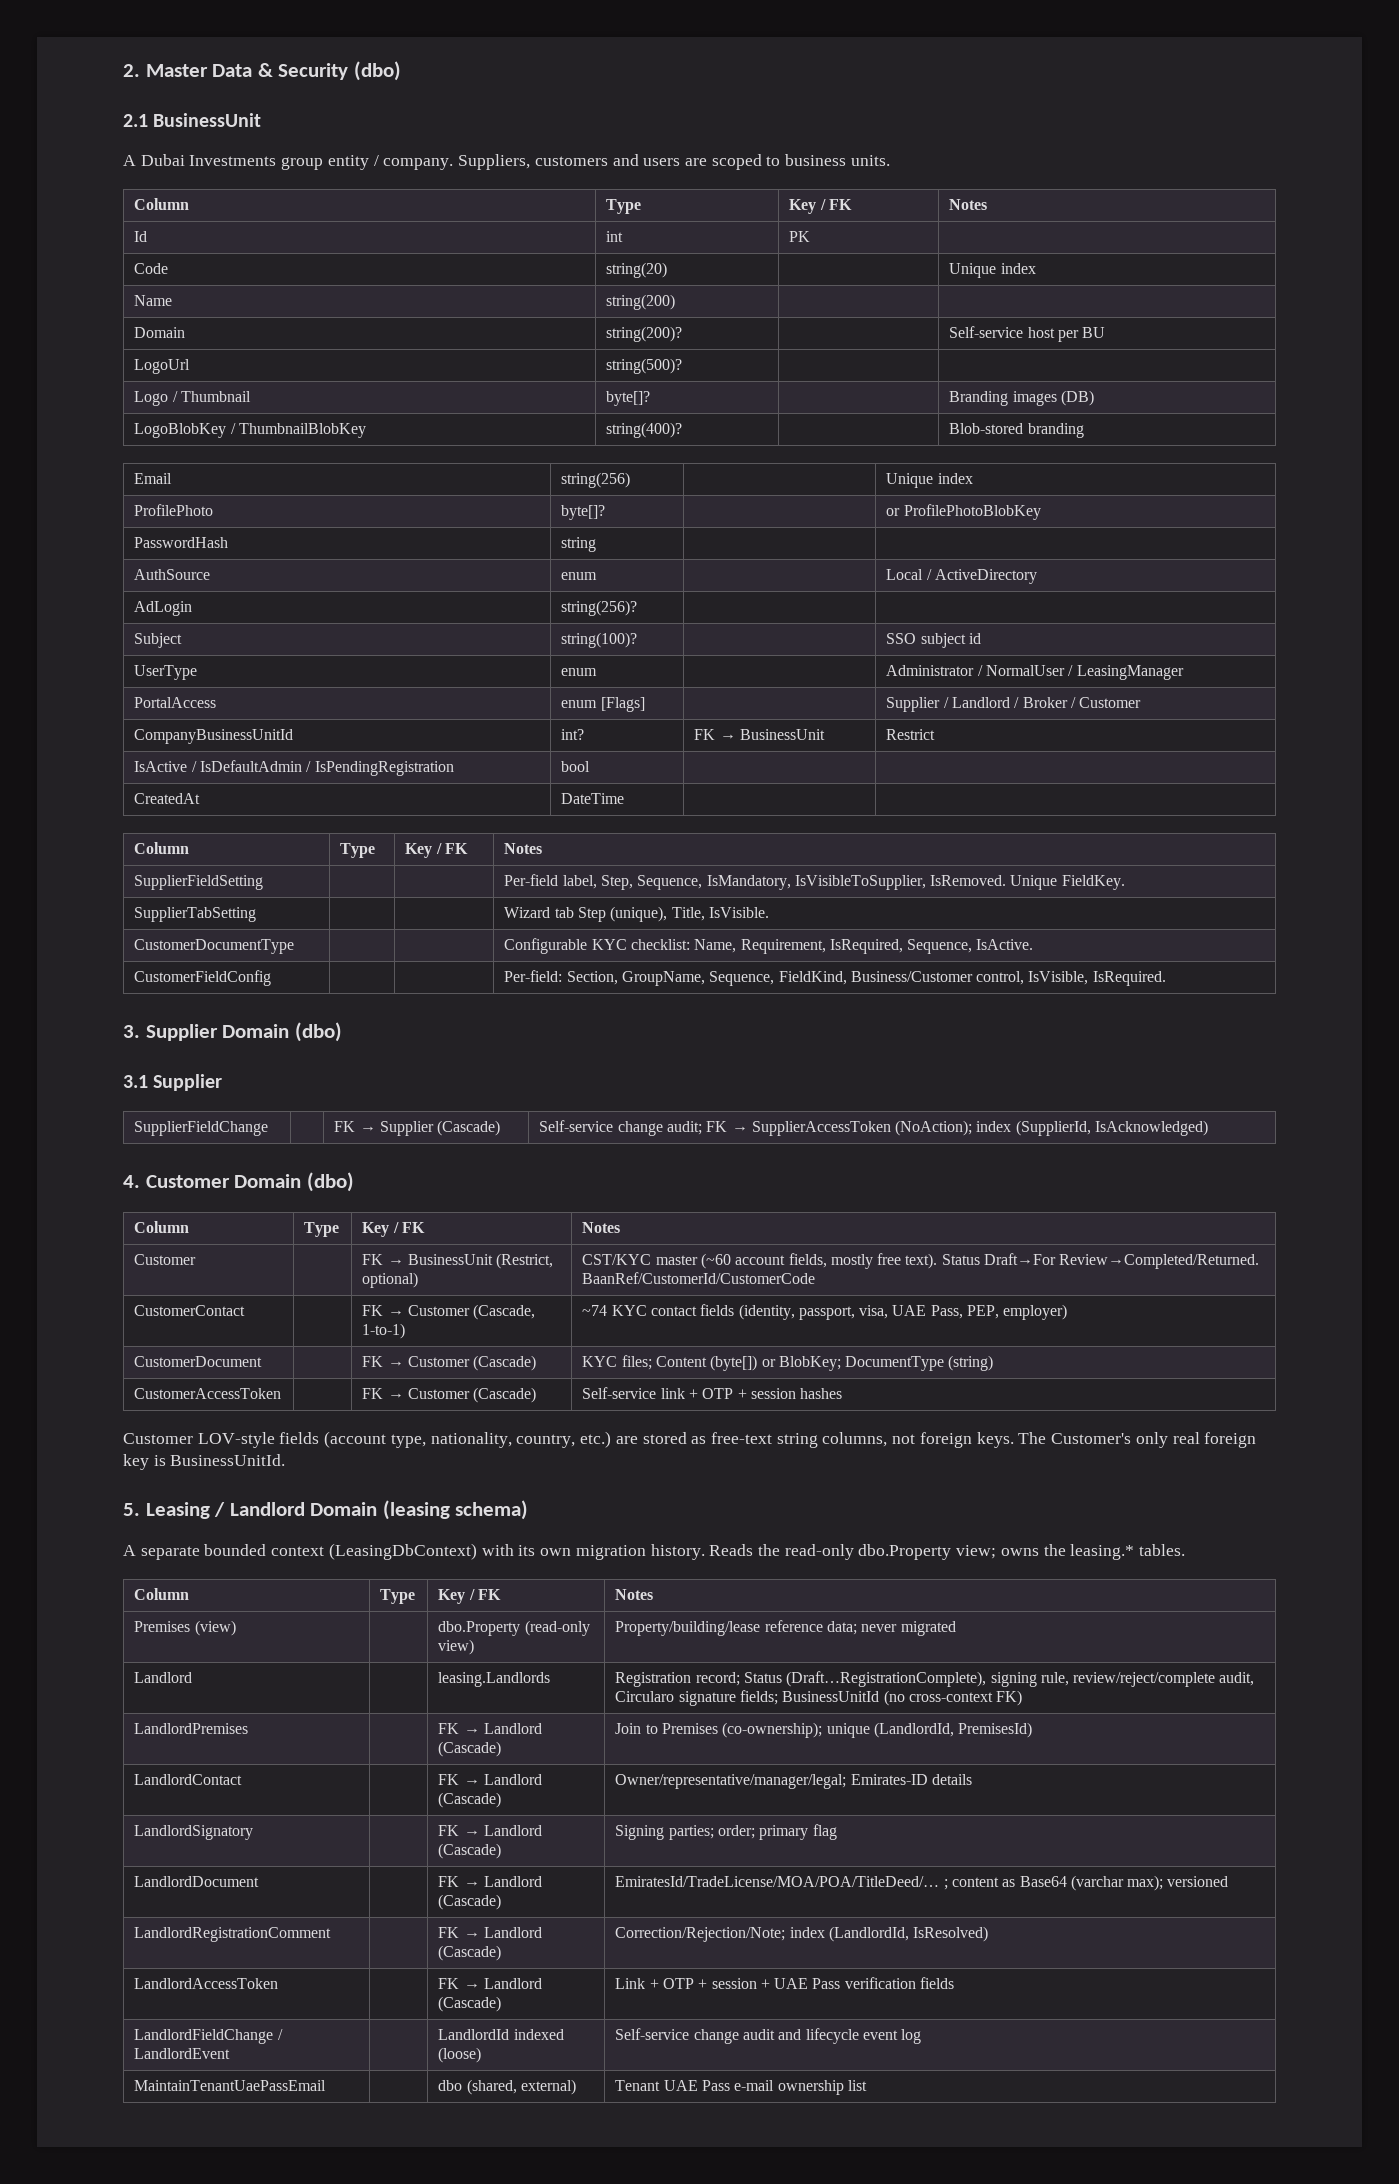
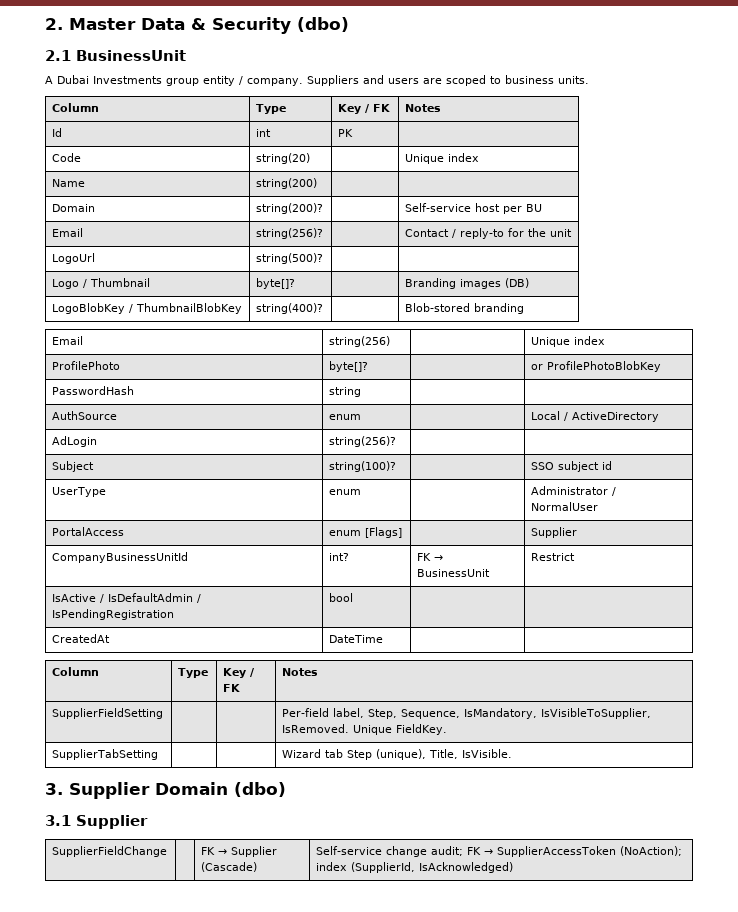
[458,154,608,170] Suppliers, customers -> [306,75,359,86] Suppliers
(1106, 332) none -> [52,228,84,237] [256,228,324,239] [405,228,573,239] // Email | string(256)? | | Contact / reply-to for the unit
[1068,665,1184,680] / LeasingManager -> (599, 506) none
[943,697,1142,708] / Landlord / Broker / Customer -> (578, 532) none
[134,939,295,954] [504,938,1034,954] [134,970,272,986] [504,970,1166,986] // CustomerDocumentType | | | Configurable KYC checklist: Name, Requirement, IsRequired, Sequence, IsActive. // CustomerFieldConfig | | | Per-field: Section, GroupName, Sequence, FieldKind, Business/Customer control, IsVisible, IsRequired. -> (513, 753) none
[123,1172,354,1192] [134,1221,190,1233] [304,1222,340,1237] [362,1222,425,1237] [582,1222,621,1233] [134,1254,197,1265] [362,1253,554,1269] [362,1272,419,1288] [582,1253,1260,1269] [582,1272,816,1284] [134,1305,246,1316] [362,1304,536,1320] [362,1323,406,1339] [582,1304,1068,1320] [134,1356,263,1367] [362,1355,537,1371] [582,1355,994,1371] [134,1388,282,1399] [362,1387,537,1403] [582,1387,843,1399] [123,1431,1257,1448] [123,1454,286,1470] [123,1500,529,1520] [123,1543,1186,1560] [134,1588,190,1600] [380,1589,416,1604] [438,1589,501,1604] [615,1589,654,1600] [134,1620,236,1636] [438,1620,590,1636] [438,1639,475,1655] [615,1620,956,1636] [134,1672,193,1683] [438,1672,551,1687] [615,1671,1255,1687] [615,1690,1023,1706] [134,1723,249,1734] [438,1723,542,1734] [438,1741,502,1757] [615,1722,1033,1738] [134,1774,243,1785] [438,1774,542,1785] [438,1792,502,1808] [615,1774,972,1789] [134,1825,254,1840] [438,1825,542,1836] [438,1843,502,1859] [615,1824,837,1840] [134,1876,260,1887] [438,1876,542,1887] [438,1894,502,1910] [615,1875,1229,1891] [134,1927,332,1942] [438,1927,542,1938] [438,1945,502,1961] [615,1926,989,1942] [134,1978,279,1989] [438,1978,542,1989] [438,1996,502,2012] [615,1977,955,1989] [134,2029,283,2044] [134,2048,231,2059] [438,2029,564,2040] [438,2047,482,2063] [615,2028,922,2044] [134,2080,327,2091] [438,2079,576,2095] [615,2080,867,2095] // 4. Customer Domain (dbo) // Column | Type | Key / FK | Notes // Customer | | FK → BusinessUnit (Restrict, optional) | CST/KYC master (~60 account fields, mostly free text). Status Draft→For Review→Completed/Returned. BaanRef/CustomerId/CustomerCode // CustomerContact | | FK → Customer (Cascade, 1-to-1) | ~74 KYC contact fields (identity, passport, visa, UAE Pass, PEP, employer) // CustomerDocument | | FK → Customer (Cascade) | KYC files; Content (byte[]) or BlobKey; DocumentType (string) // CustomerAccessToken | | FK → Customer (Cascade) | Self-service link + OTP + session hashes // Customer LOV-style fields (account type, nationality, country, etc.) are stored as free-text string columns, not foreign keys. The Customer's only real foreign key is BusinessUnitId. // 5. Leasing / Landlord Domain (leasing schema) // A separate bounded context (LeasingDbContext) with its own migration history. Reads the read-only dbo.Property view; owns the leasing.* tables. // Column | Type | Key / FK | Notes // Premises (view) | | dbo.Property (read-only view) | Property/building/lease reference data; never migrated // Landlord | | leasing.Landlords | Registration record; Status (Draft…RegistrationComplete), signing rule, review/reject/complete audit, Circularo signature fields; BusinessUnitId (no cross-context FK) // LandlordPremises | | FK → Landlord (Cascade) | Join to Premises (co-ownership); unique (LandlordId, PremisesId) // LandlordContact | | FK → Landlord (Cascade) | Owner/representative/manager/legal; Emirates-ID details // LandlordSignatory | | FK → Landlord (Cascade) | Signing parties; order; primary flag // LandlordDocument | | FK → Landlord (Cascade) | EmiratesId/TradeLicense/MOA/POA/TitleDeed/… ; content as Base64 (varchar max); versioned // LandlordRegistrationComment | | FK → Landlord (Cascade) | Correction/Rejection/Note; index (LandlordId, IsResolved) // LandlordAccessToken | | FK → Landlord (Cascade) | Link + OTP + session + UAE Pass verification fields // LandlordFieldChange / LandlordEvent | | LandlordId indexed (loose) | Self-service change audit and lifecycle event log // MaintainTenantUaePassEmail | | dbo (shared, external) | Tenant UAE Pass e-mail ownership list -> (514, 867) none

